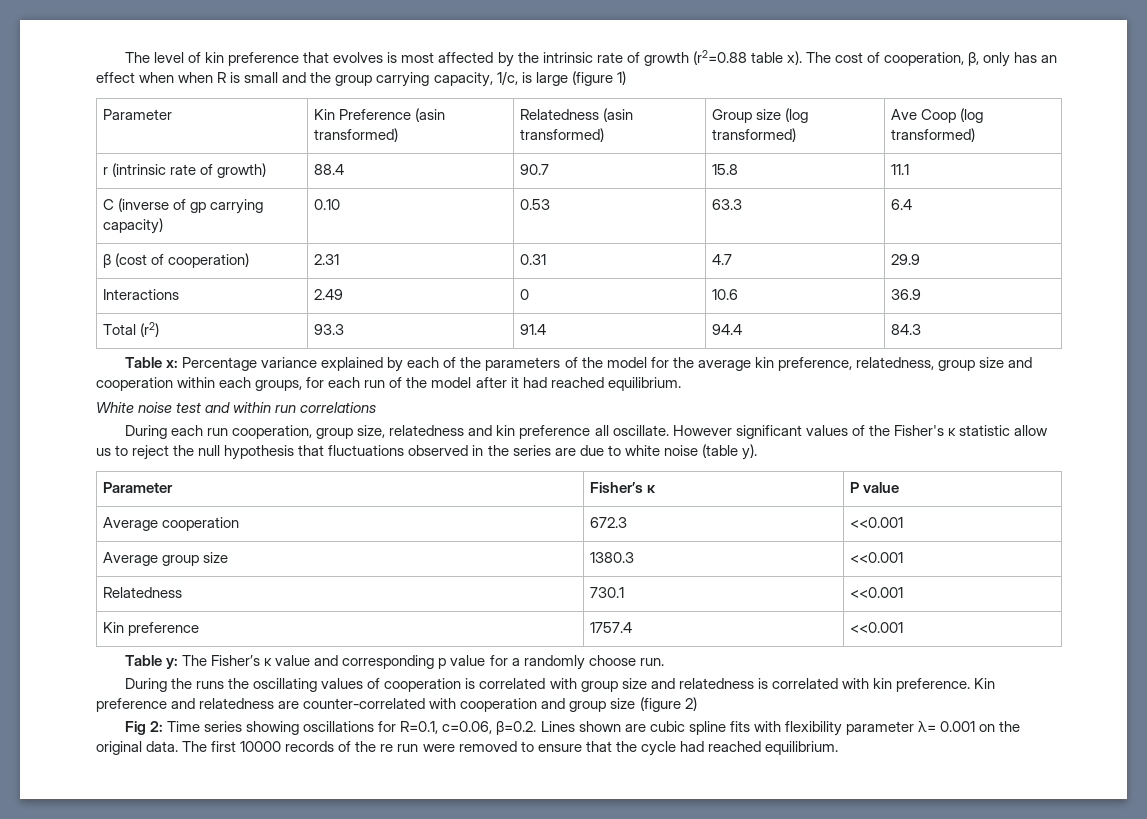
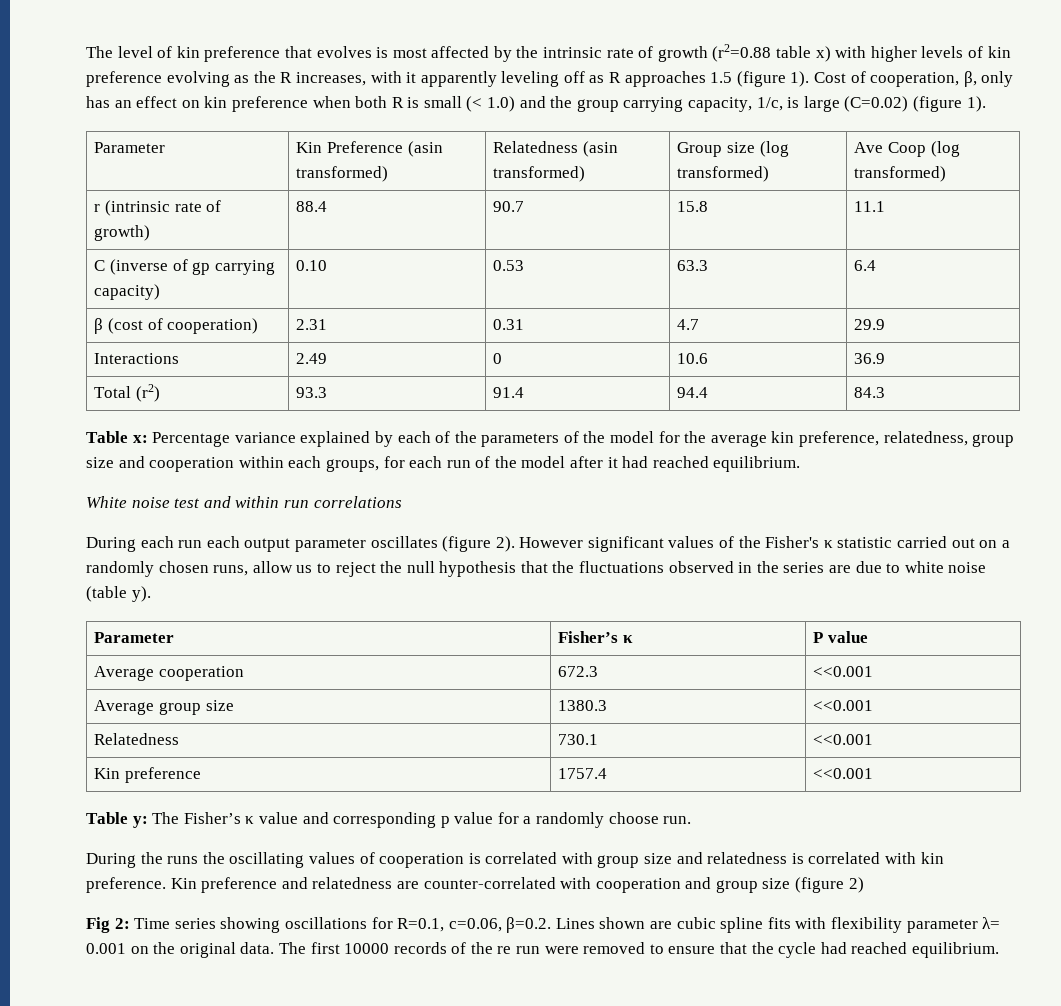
[786,51,863,65] x). The cost -> [815,46,1011,62] [86,71,847,87] x) with higher levels of kin preference evolving as the R increases, with it apparently leveling off as R approaches 1.5 (figure 1). Cost
[139,72,214,83] when when -> [181,96,388,112] on kin preference when both
(279, 77) none -> [466,96,516,112] (< 1.0)
[571,71,626,86] (figure 1) -> [844,96,986,112] (C=0.02) (figure 1).
[232,425,669,439] cooperation, group size, relatedness and kin preference all oscillate. -> [206,536,515,552] each output parameter oscillates (figure 2).
(1010, 430) none -> [897,536,1010,548] [86,561,249,577] carried out on a randomly chosen runs,
(325, 450) none -> [552,561,575,573] the

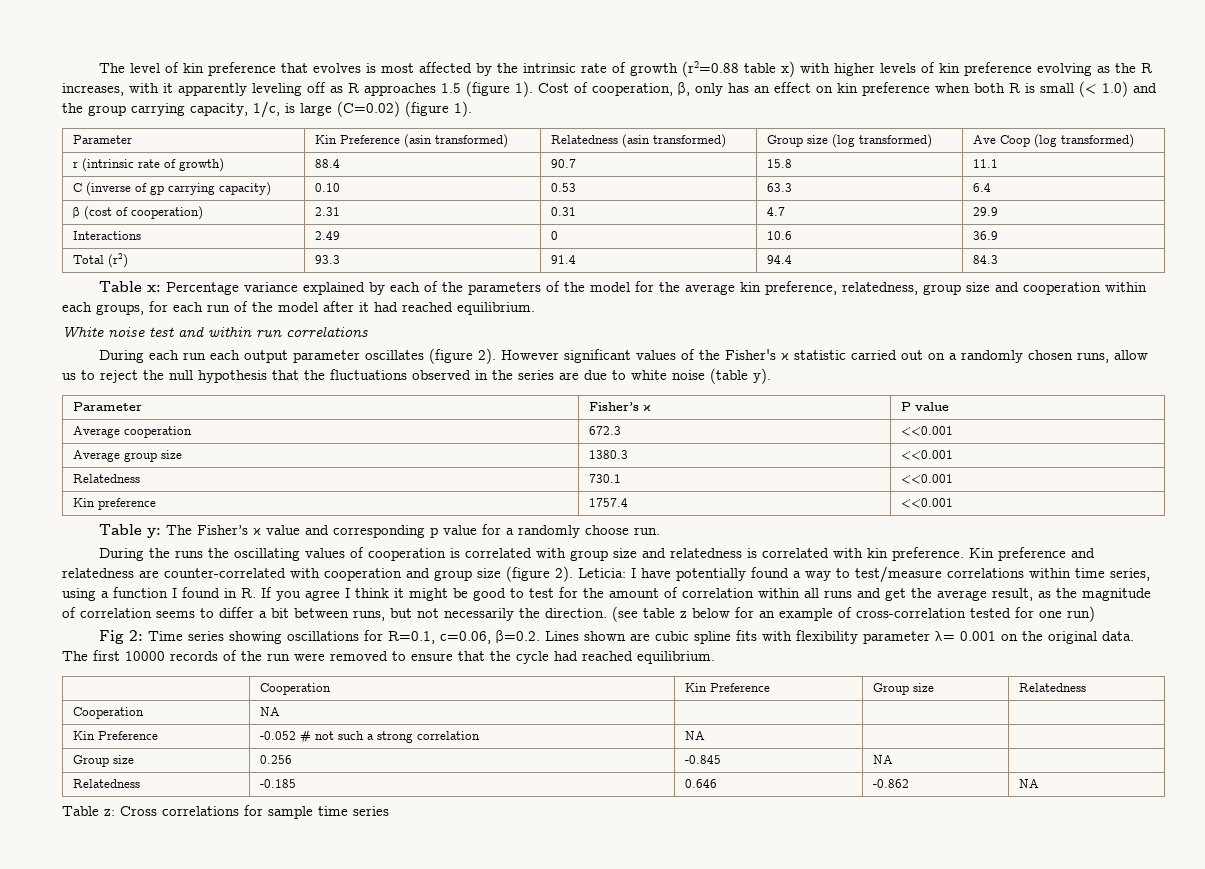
[848,877,864,893] 2) -> [555,566,1150,583] [62,587,1151,601] [62,606,1095,622] 2). Leticia: I have potentially found a way to test/measure correlations within time series, using a function I found in R. If you agree I think it might be good to test for the amount of correlation within all runs and get the average result, as the magnitude of correlation seems to differ a bit between runs, but not necessarily the direction. (see table z below for an example of cross-correlation tested for one run)
[497,946,512,954] re -> (262, 656) none
(999, 950) none -> [259,683,331,695] [684,683,770,692] [872,683,934,695] [1018,683,1086,692] [72,707,144,719] [259,707,280,716] [72,731,158,740] [259,730,480,744] [684,731,705,740] [72,755,134,767] [259,755,292,764] [684,755,721,764] [872,755,893,764] [72,779,140,788] [259,779,296,788] [684,779,717,788] [872,779,909,788] [1018,779,1039,788] [62,805,389,819] // | Cooperation | Kin Preference | Group size | Relatedness // Cooperation | NA | | | // Kin Preference | -0.052 # not such a strong correlation | NA | | // Group size | 0.256 | -0.845 | NA | // Relatedness | -0.185 | 0.646 | -0.862 | NA // Table z: Cross correlations for sample time series

